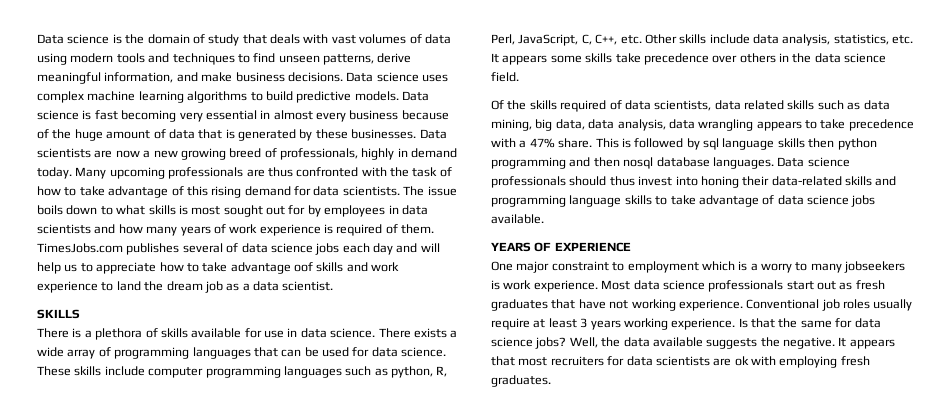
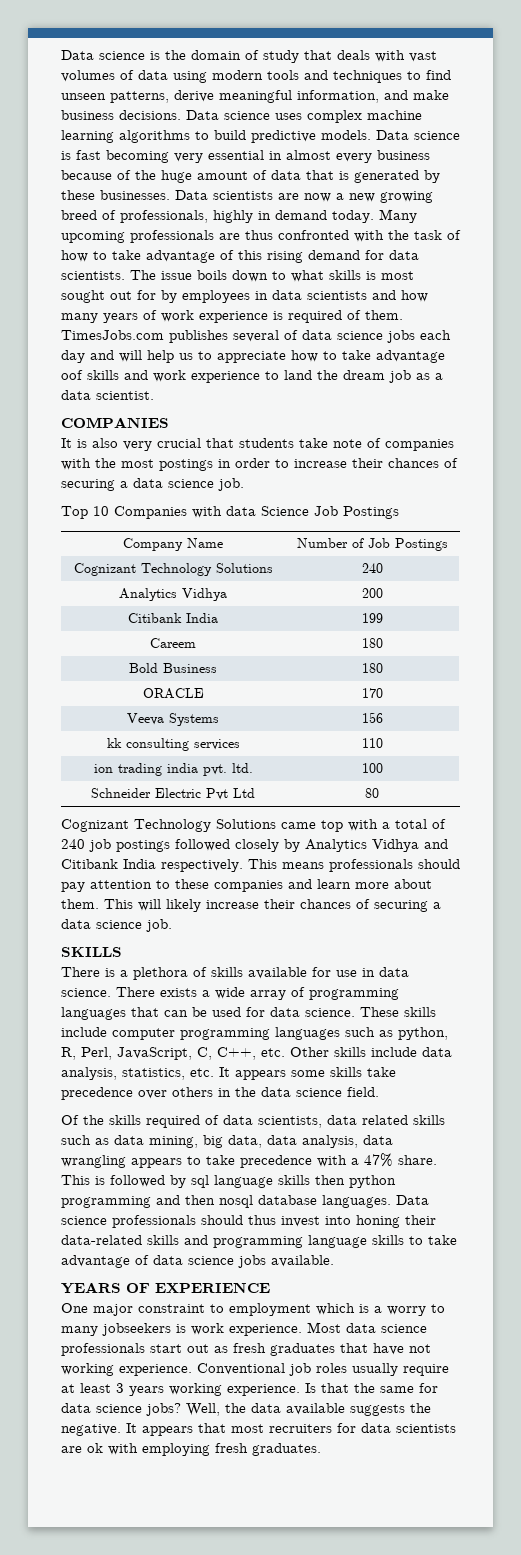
(334, 286) none -> [61,417,169,428] [61,438,454,451] [61,458,458,471] [61,478,244,491] [61,506,399,519] [123,538,223,551] [296,538,448,551] [73,563,273,576] [361,563,383,573] [119,588,227,601] [361,588,383,598] [128,613,218,623] [361,613,383,623] [150,638,196,648] [361,638,383,648] [129,663,217,673] [361,663,383,673] [142,688,204,699] [361,688,383,698] [127,713,219,726] [361,712,383,723] [106,738,240,751] [361,738,383,748] [93,763,253,776] [361,763,383,773] [91,788,255,800] [365,788,379,798] [61,819,446,832] [61,839,448,852] [61,859,460,872] [61,879,432,892] [61,899,441,912] [61,919,172,932] // COMPANIES // It is also very crucial that students take note of companies with the most postings in order to increase their chances of securing a data science job. // Top 10 Companies with data Science Job Postings // Company Name | Number of Job Postings // Cognizant Technology Solutions | 240 // Analytics Vidhya | 200 // Citibank India | 199 // Careem | 180 // Bold Business | 180 // ORACLE | 170 // Veeva Systems | 156 // kk consulting services | 110 // ion trading india pvt. ltd. | 100 // Schneider Electric Pvt Ltd | 80 // Cognizant Technology Solutions came top with a total of 240 job postings followed closely by Analytics Vidhya and Citibank India respectively. This means professionals should pay attention to these companies and learn more about them. This will likely increase their chances of securing a data science job.

